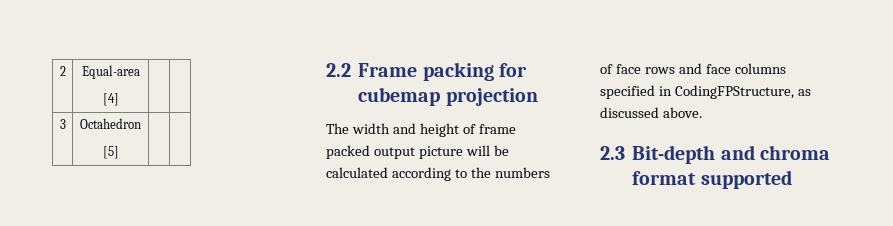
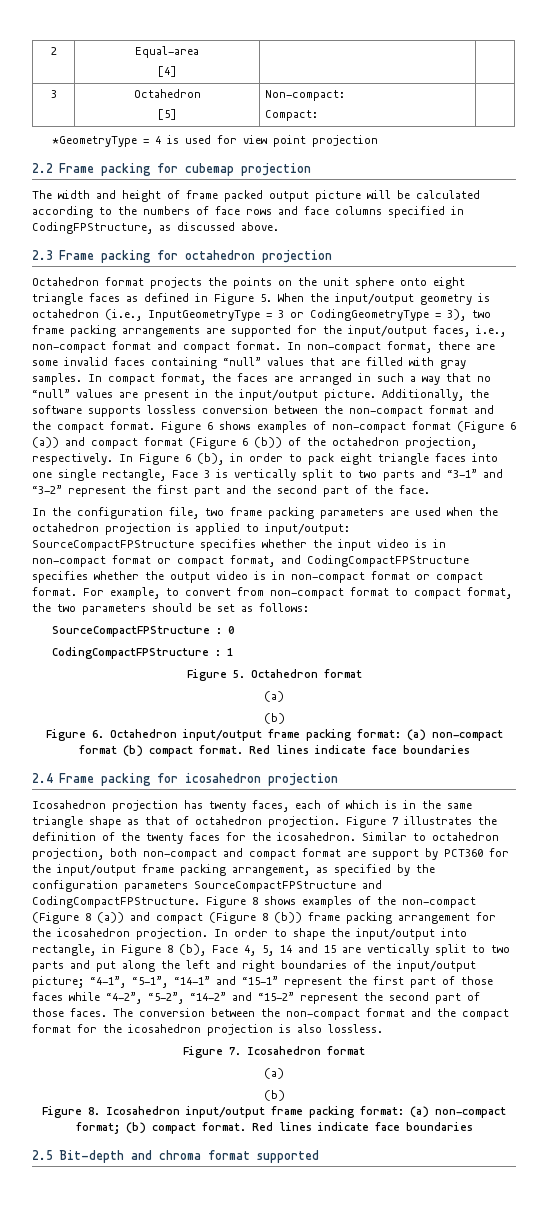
(119, 152) | -> [264,90,345,101] [264,110,318,121] [51,135,378,147] Non-compact: // Compact: | // *GeometryType = 4 is used for view point projection
(625, 153) none -> [58,250,332,263] [32,277,465,289] [32,293,490,305] [32,309,491,321] [32,325,506,337] [32,341,495,353] [32,357,466,369] [32,373,491,385] [32,389,489,401] [32,405,494,417] [32,421,516,433] [32,437,477,449] [32,453,498,465] [32,469,503,481] [32,485,430,497] [32,507,498,519] [32,523,350,535] [32,539,446,551] [32,555,469,567] [32,571,483,583] [32,587,512,599] [32,603,309,615] [51,626,234,637] [51,647,233,659] [186,669,362,681] [264,691,284,702] [263,713,285,724] [45,729,503,741] [78,745,470,757] [32,773,338,786] [32,800,472,812] [32,816,497,828] [32,832,499,844] [32,848,509,860] [32,864,435,876] [32,880,382,892] [32,896,476,908] [32,912,496,924] [32,928,467,940] [32,944,510,956] [32,960,476,972] [32,976,493,988] [32,992,480,1004] [32,1008,509,1020] [32,1024,383,1036] [183,1046,365,1058] [264,1068,284,1079] [263,1090,285,1101] [42,1106,506,1118] [75,1122,473,1134] [32,1150,53,1160] Frame packing for octahedron projection // Octahedron format projects the points on the unit sphere onto eight triangle faces as defined in Figure 5. When the input/output geometry is octahedron (i.e., InputGeometryType = 3 or CodingGeometryType = 3), two frame packing arrangements are supported for the input/output faces, i.e., non-compact format and compact format. In non-compact format, there are some invalid faces containing “null” values that are filled with gray samples. In compact format, the faces are arranged in such a way that no “null” values are present in the input/output picture. Additionally, the software supports lossless conversion between the non-compact format and the compact format. Figure 6 shows examples of non-compact format (Figure 6 (a)) and compact format (Figure 6 (b)) of the octahedron projection, respectively. In Figure 6 (b), in order to pack eight triangle faces into one single rectangle, Face 3 is vertically split to two parts and “3-1” and “3-2” represent the first part and the second part of the face. // In the configuration file, two frame packing parameters are used when the octahedron projection is applied to input/output: SourceCompactFPStructure specifies whether the input video is in non-compact format or compact format, and CodingCompactFPStructure specifies whether the output video is in non-compact format or compact format. For example, to convert from non-compact format to compact format, the two parameters should be set as follows: // SourceCompactFPStructure : 0 // CodingCompactFPStructure : 1 // Figure 5. Octahedron format // (a) // (b) // Figure 6. Octahedron input/output frame packing format: (a) non-compact format (b) compact format. Red lines indicate face boundaries // 2.4 Frame packing for icosahedron projection // Icosahedron projection has twenty faces, each of which is in the same triangle shape as that of octahedron projection. Figure 7 illustrates the definition of the twenty faces for the icosahedron. Similar to octahedron projection, both non-compact and compact format are support by PCT360 for the input/output frame packing arrangement, as specified by the configuration parameters SourceCompactFPStructure and CodingCompactFPStructure. Figure 8 shows examples of the non-compact (Figure 8 (a)) and compact (Figure 8 (b)) frame packing arrangement for the icosahedron projection. In order to shape the input/output into rectangle, in Figure 8 (b), Face 4, 5, 14 and 15 are vertically split to two parts and put along the left and right boundaries of the input/output picture; “4-1”, “5-1”, “14-1” and “15-1” represent the first part of those faces while “4-2”, “5-2”, “14-2” and “15-2” represent the second part of those faces. The conversion between the non-compact format and the compact format for the icosahedron projection is also lossless. // Figure 7. Icosahedron format // (a) // (b) // Figure 8. Icosahedron input/output frame packing format: (a) non-compact format; (b) compact format. Red lines indicate face boundaries // 2.5

